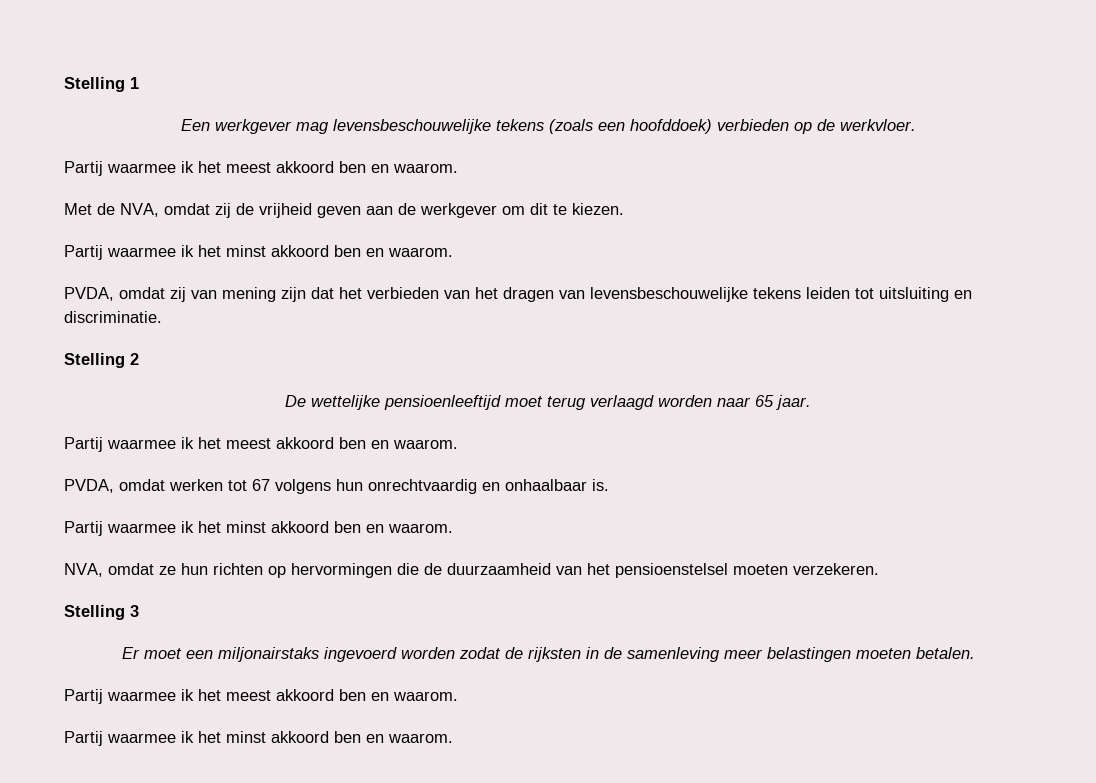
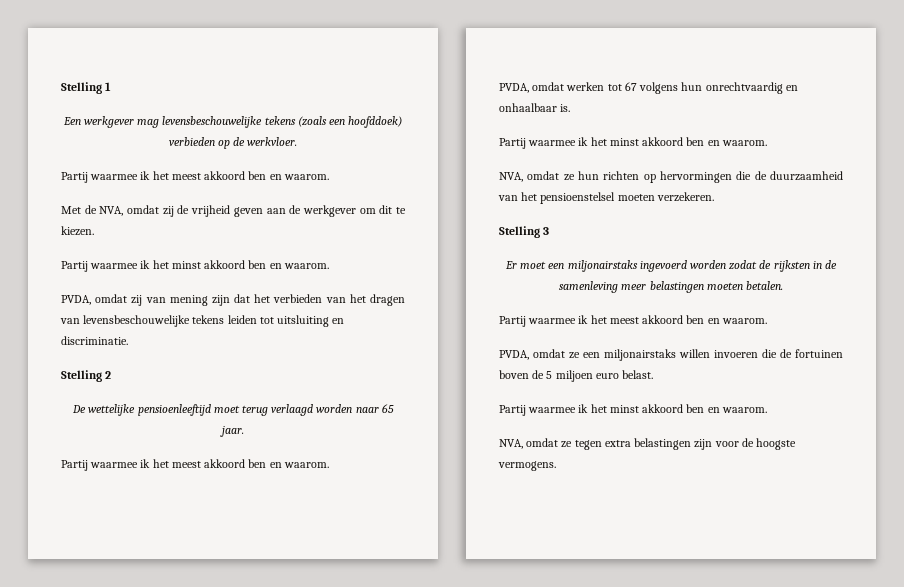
[64,731,453,746] // Partij waarmee ik het minst akkoord ben en waarom. -> [499,349,843,361] [499,370,654,382] [499,404,767,416] [499,438,797,450] [498,461,556,471] // PVDA, omdat ze een miljonairstaks willen invoeren die de fortuinen boven de 5 miljoen euro belast. // Partij waarmee ik het minst akkoord ben en waarom. // NVA, omdat ze tegen extra belastingen zijn voor de hoogste vermogens.

